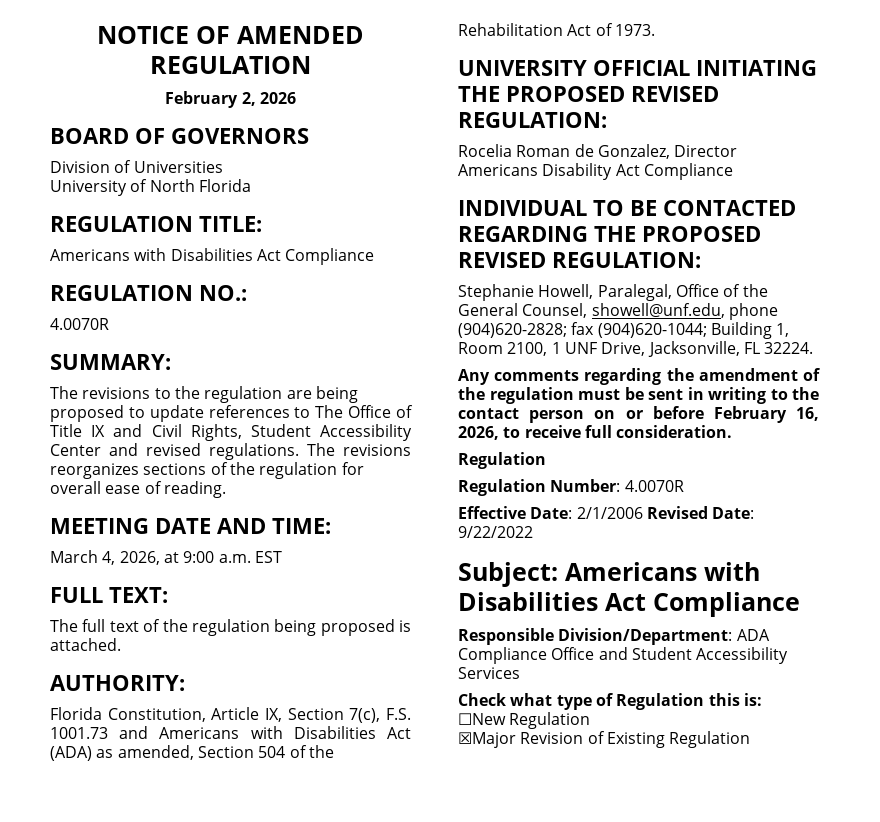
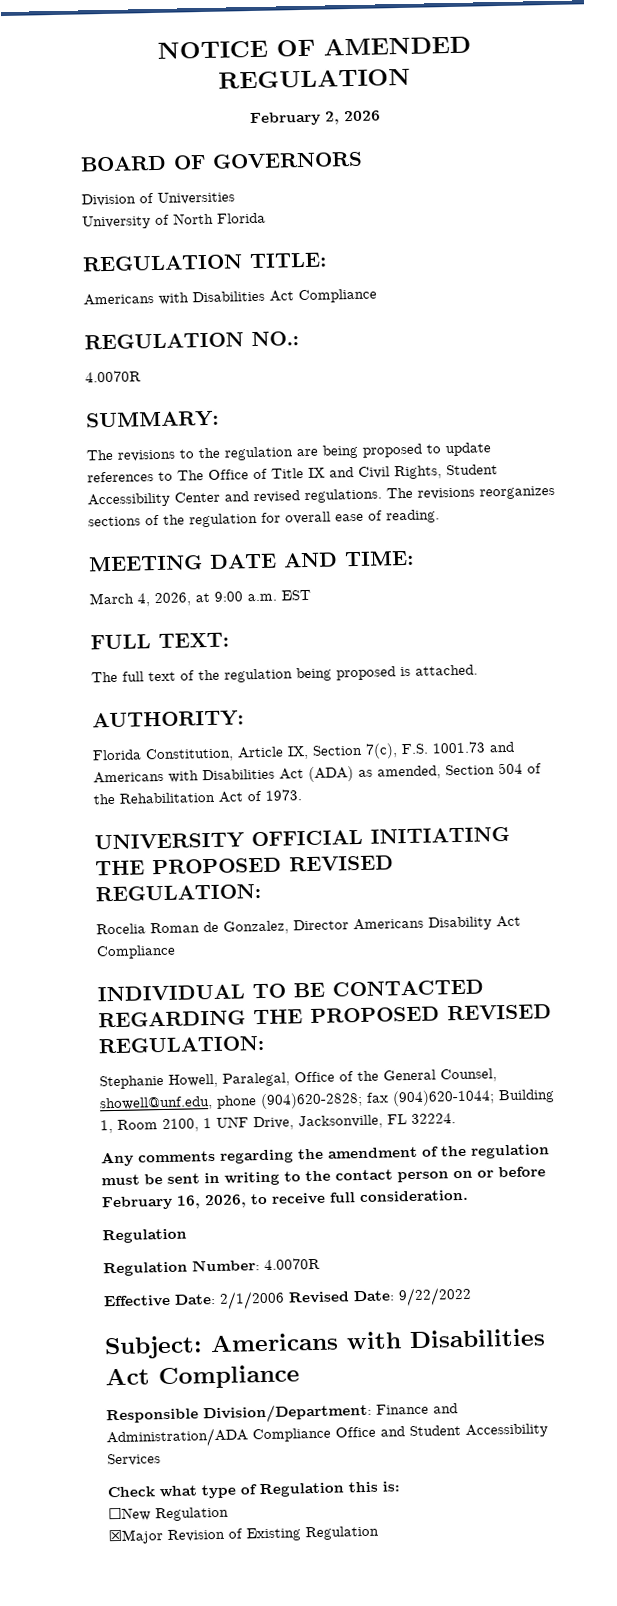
[736,629,770,641] ADA -> [376,1403,458,1415] [106,1427,248,1449] Finance and Administration/ADA

